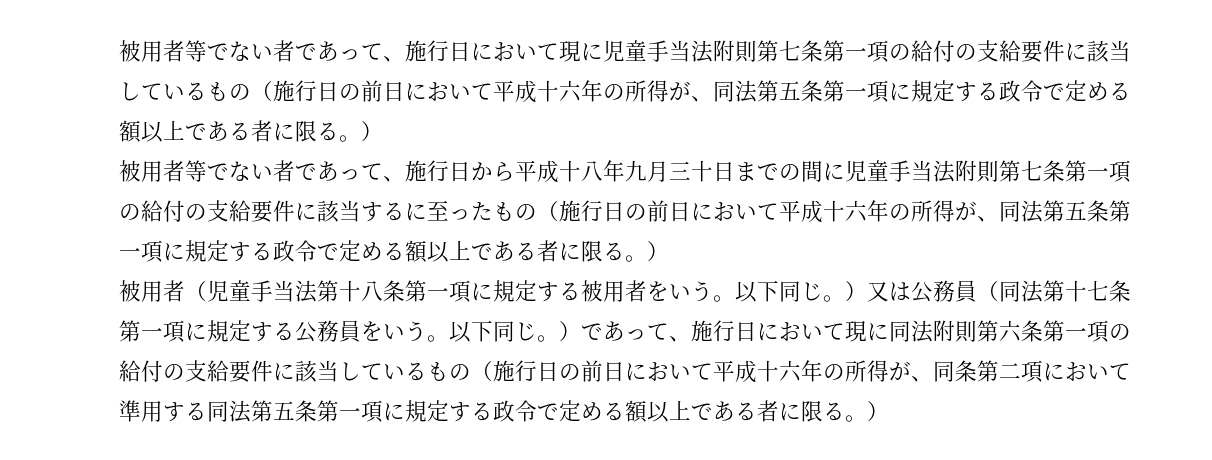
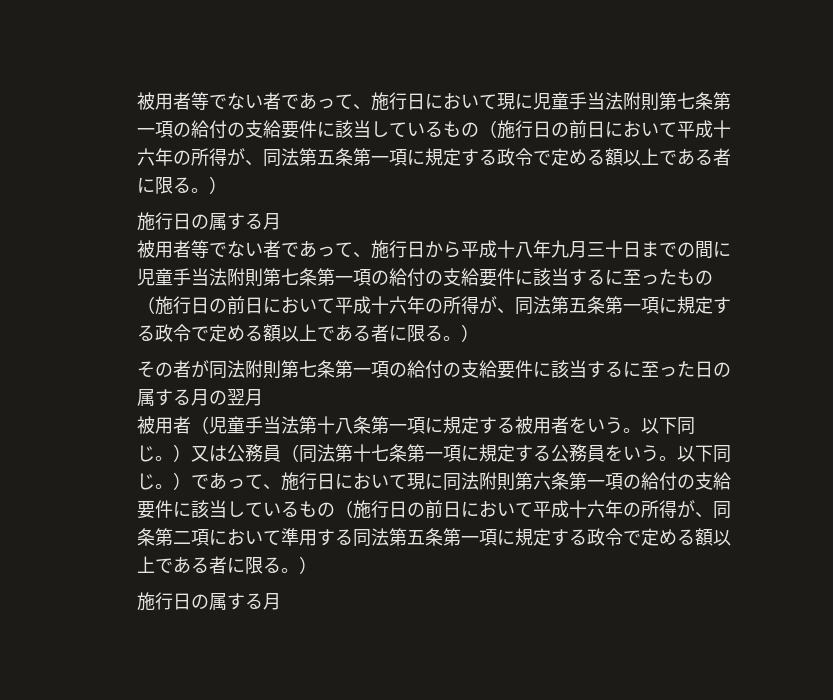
(384, 131) none -> [136,212,281,231] // 施行日の属する月
(670, 251) none -> [136,360,731,379] [136,389,263,406] // その者が同法附則第七条第一項の給付の支給要件に該当するに至った日の属する月の翌月
(890, 411) none -> [136,592,281,611] // 施行日の属する月

